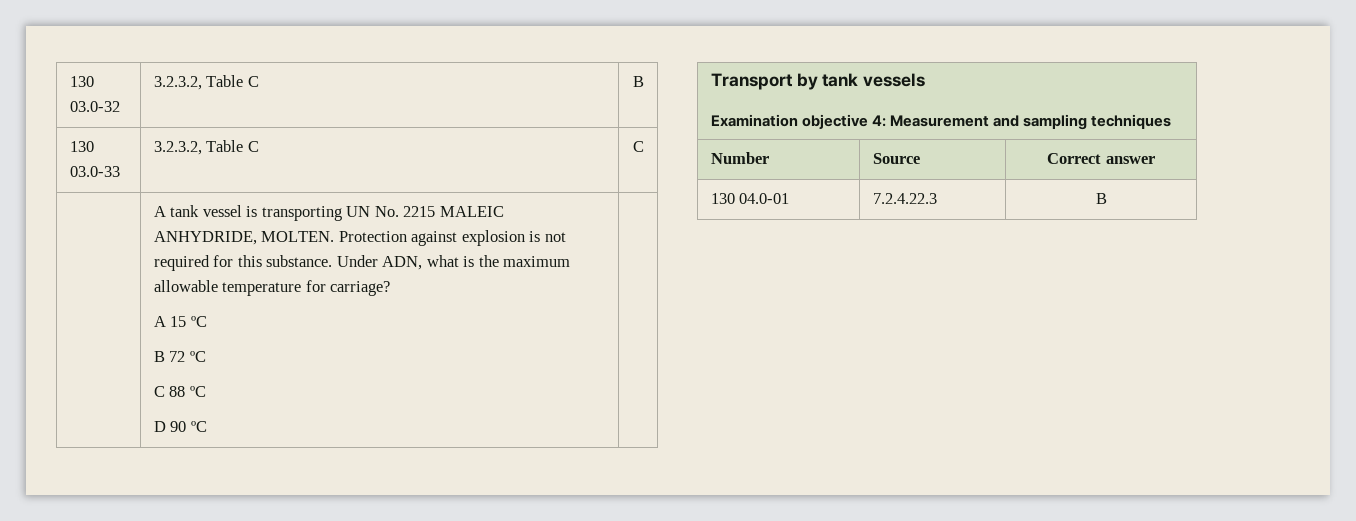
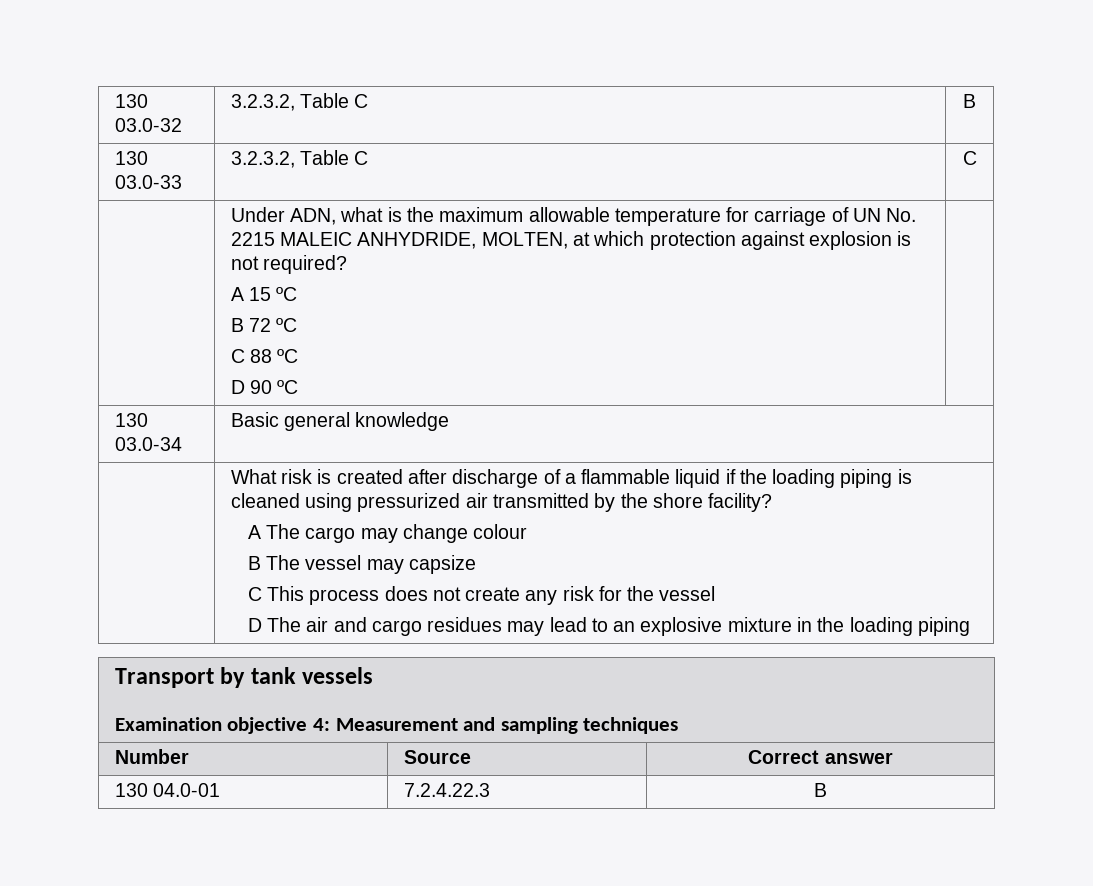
[153,205,504,221] [153,230,566,246] [153,255,333,271] A tank vessel is transporting UN No. 2215 MALEIC ANHYDRIDE, MOLTEN. Protection against explosion is not required for this substance. -> (977, 158) none
[330,281,391,296] carriage? -> [754,207,917,226] [230,231,912,250] [230,255,348,274] carriage of UN No. 2215 MALEIC ANHYDRIDE, MOLTEN, at which protection against explosion is not required?
(207, 426) none -> [114,413,148,427] [114,437,182,451] [230,412,450,431] [230,469,912,488] [230,493,773,512] [247,524,528,543] [247,555,476,574] [247,586,716,605] [247,617,970,636] // 130 03.0-34 | Basic general knowledge // | What risk is created after discharge of a flammable liquid if the loading piping is cleaned using pressurized air transmitted by the shore facility? // A The cargo may change colour // B The vessel may capsize // C This process does not create any risk for the vessel // D The air and cargo residues may lead to an explosive mixture in the loading piping

